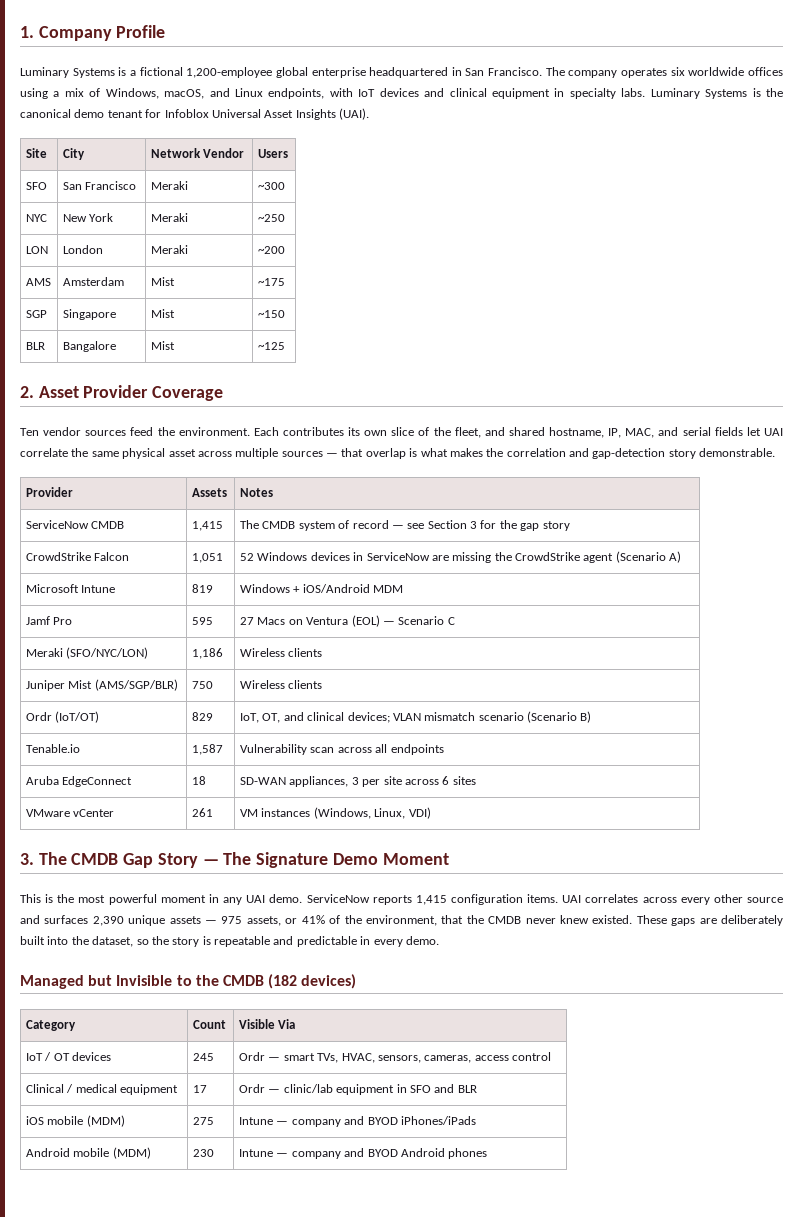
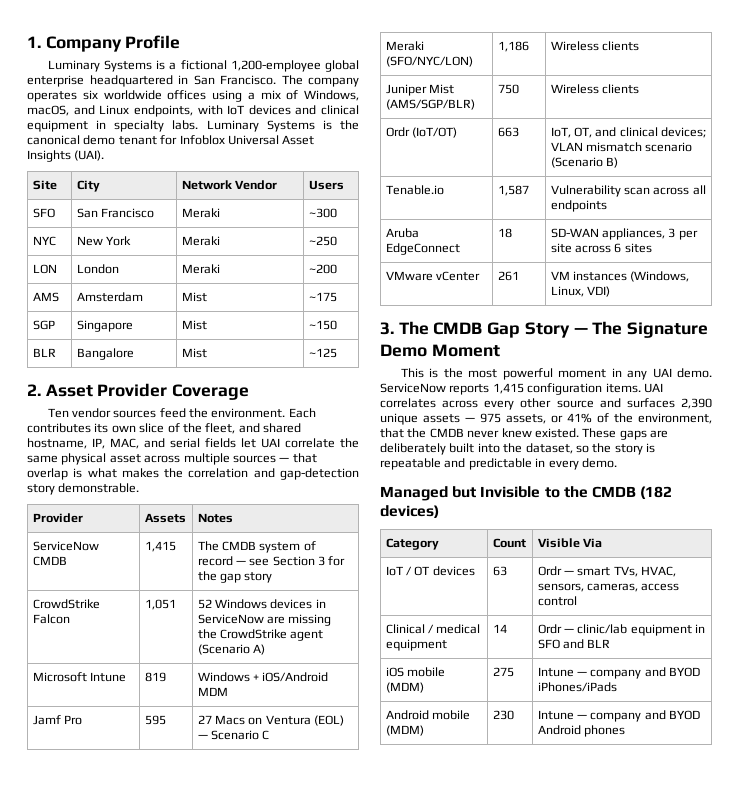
[191,712,213,721] 829 -> [497,127,519,137] 663
[192,1053,214,1061] 245 -> [492,566,507,576] 63
[192,1085,207,1093] 17 -> [492,624,507,633] 14

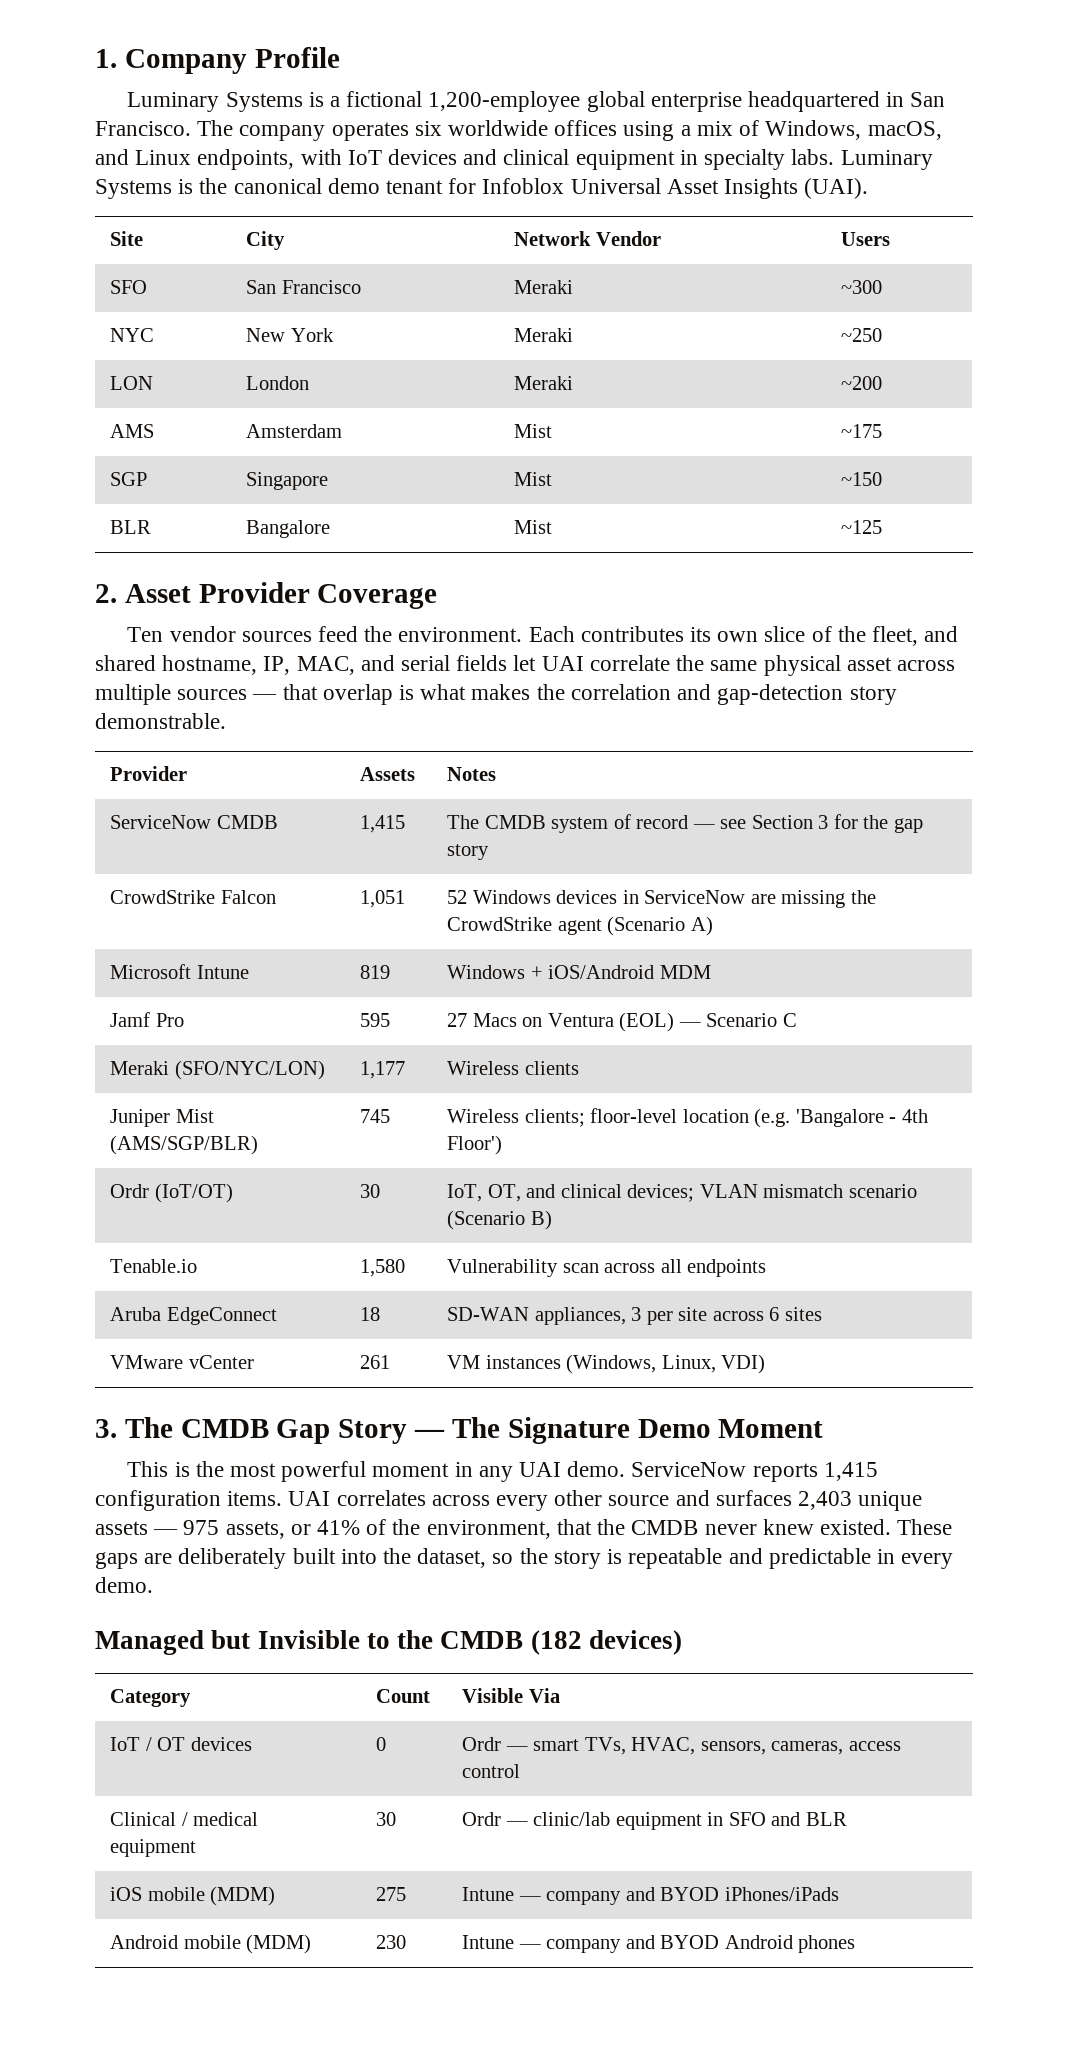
[497,41,529,52] 1,186 -> [360,1061,406,1079] 1,177
[497,84,519,94] [550,84,639,94] 750 | Wireless clients -> [360,1109,391,1123] [447,1108,928,1128] [447,1135,503,1155] 745 | Wireless clients; floor-level location (e.g. 'Bangalore - 4th Floor')
[497,127,519,137] 663 -> [360,1184,381,1198] 30
[497,185,529,196] 1,587 -> [360,1259,406,1277] 1,580
[681,398,712,409] 2,390 -> [798,1491,853,1510] 2,403
[492,566,507,576] 63 -> [376,1737,387,1751] 0
[492,624,507,633] 14 -> [376,1812,397,1826] 30

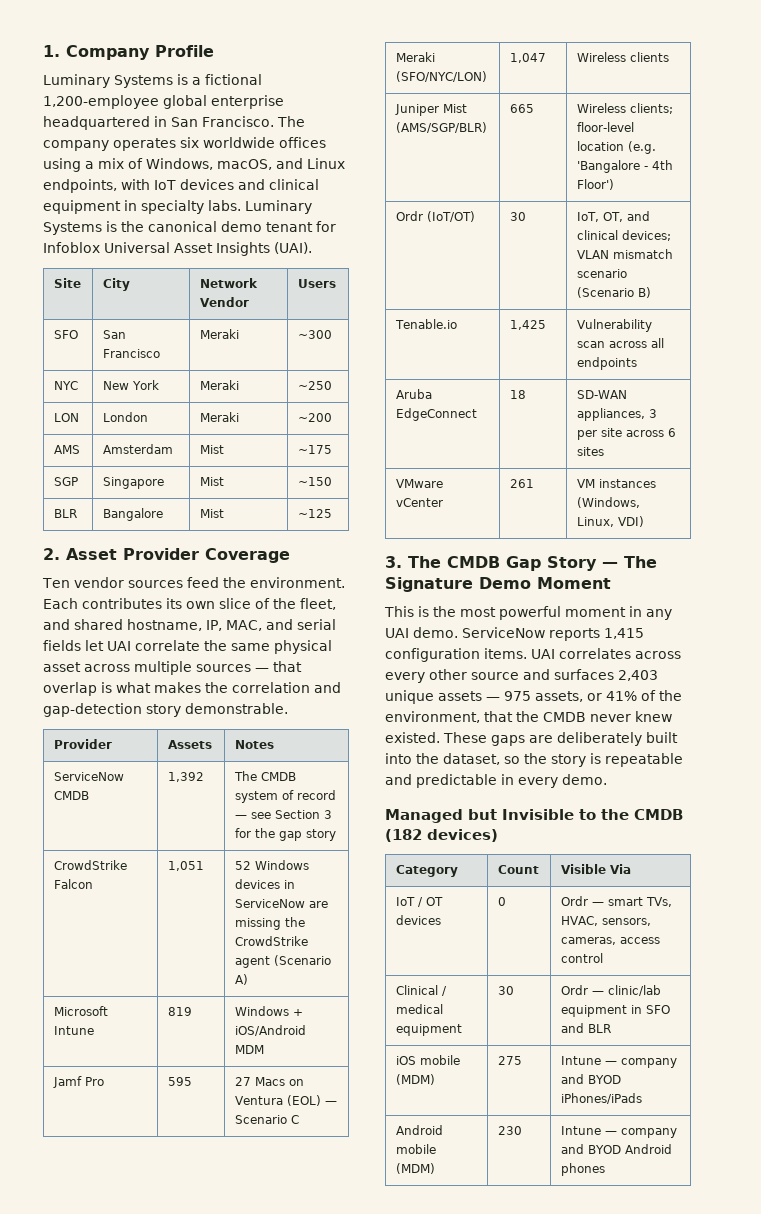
[360,815,406,833] 1,415 -> [167,772,204,782] 1,392
[360,1061,406,1079] 1,177 -> [509,53,546,63] 1,047
[360,1109,391,1123] 745 -> [509,104,534,113] 665
[360,1259,406,1277] 1,580 -> [509,320,546,330] 1,425

